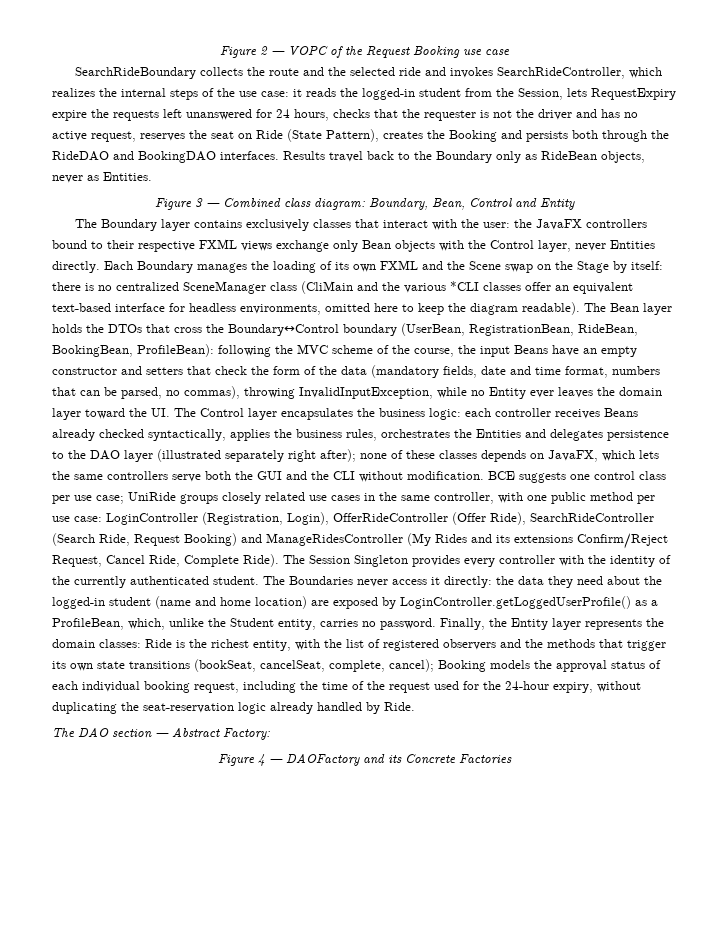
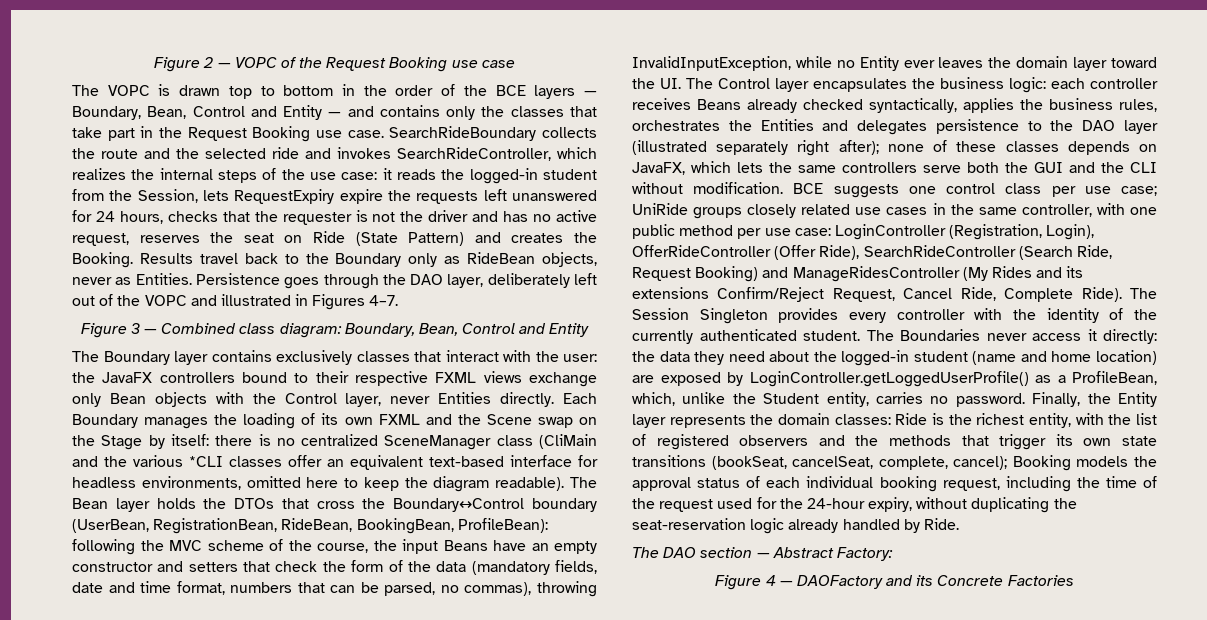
(510, 52) none -> [72,84,597,99] [72,105,597,120] [72,126,384,142] The VOPC is drawn top to bottom in the order of the BCE layers — Boundary, Bean, Control and Entity — and contains only the classes that take part in the Request Booking use case.
[326,129,669,142] [52,151,279,163] Pattern), creates the Booking and persists both through the RideDAO and BookingDAO interfaces. -> [408,232,598,246] [72,252,133,268] Pattern) and creates the Booking.
(152, 176) none -> [195,273,597,289] [72,294,399,310] Persistence goes through the DAO layer, deliberately left out of the VOPC and illustrated in Figures 4–7.

